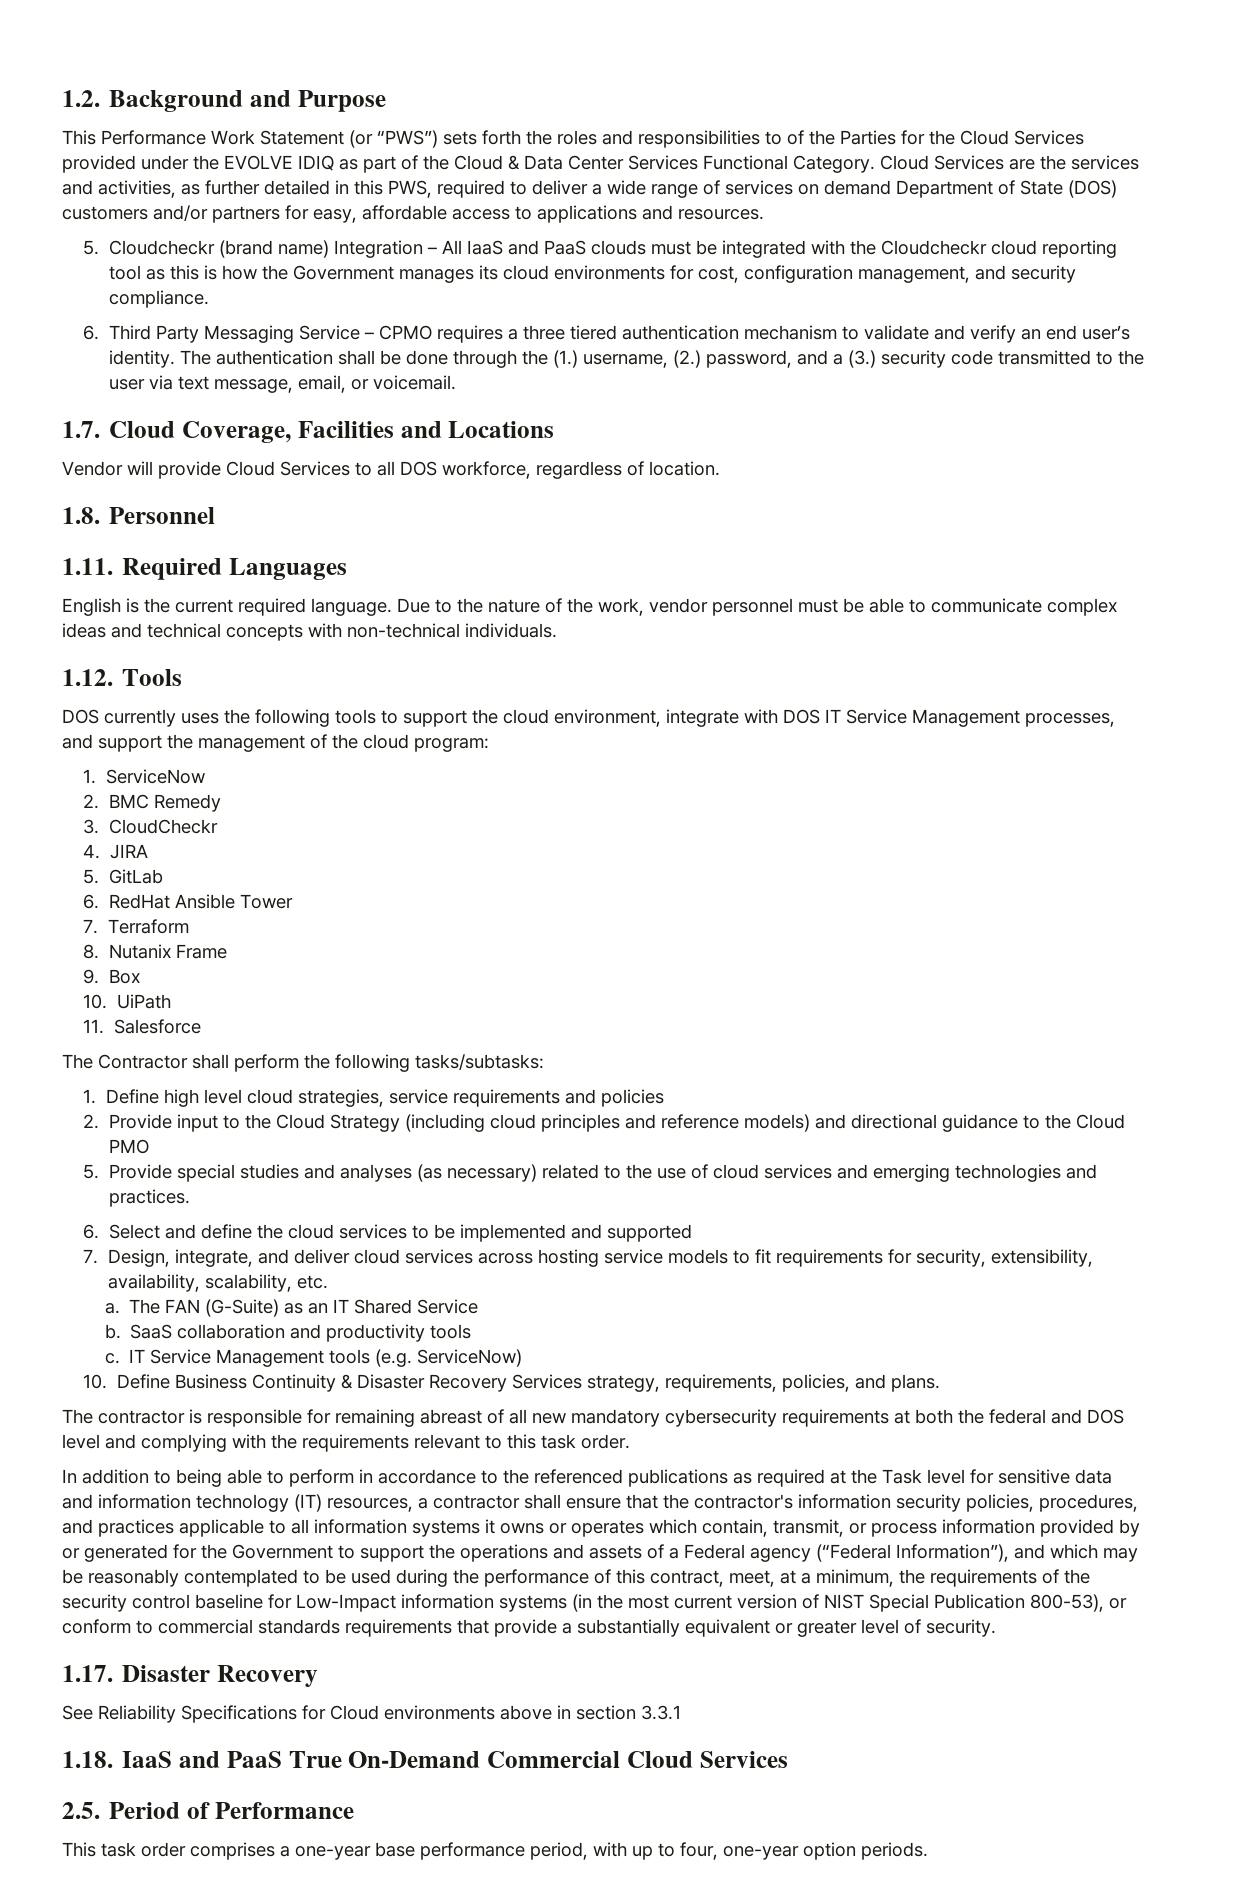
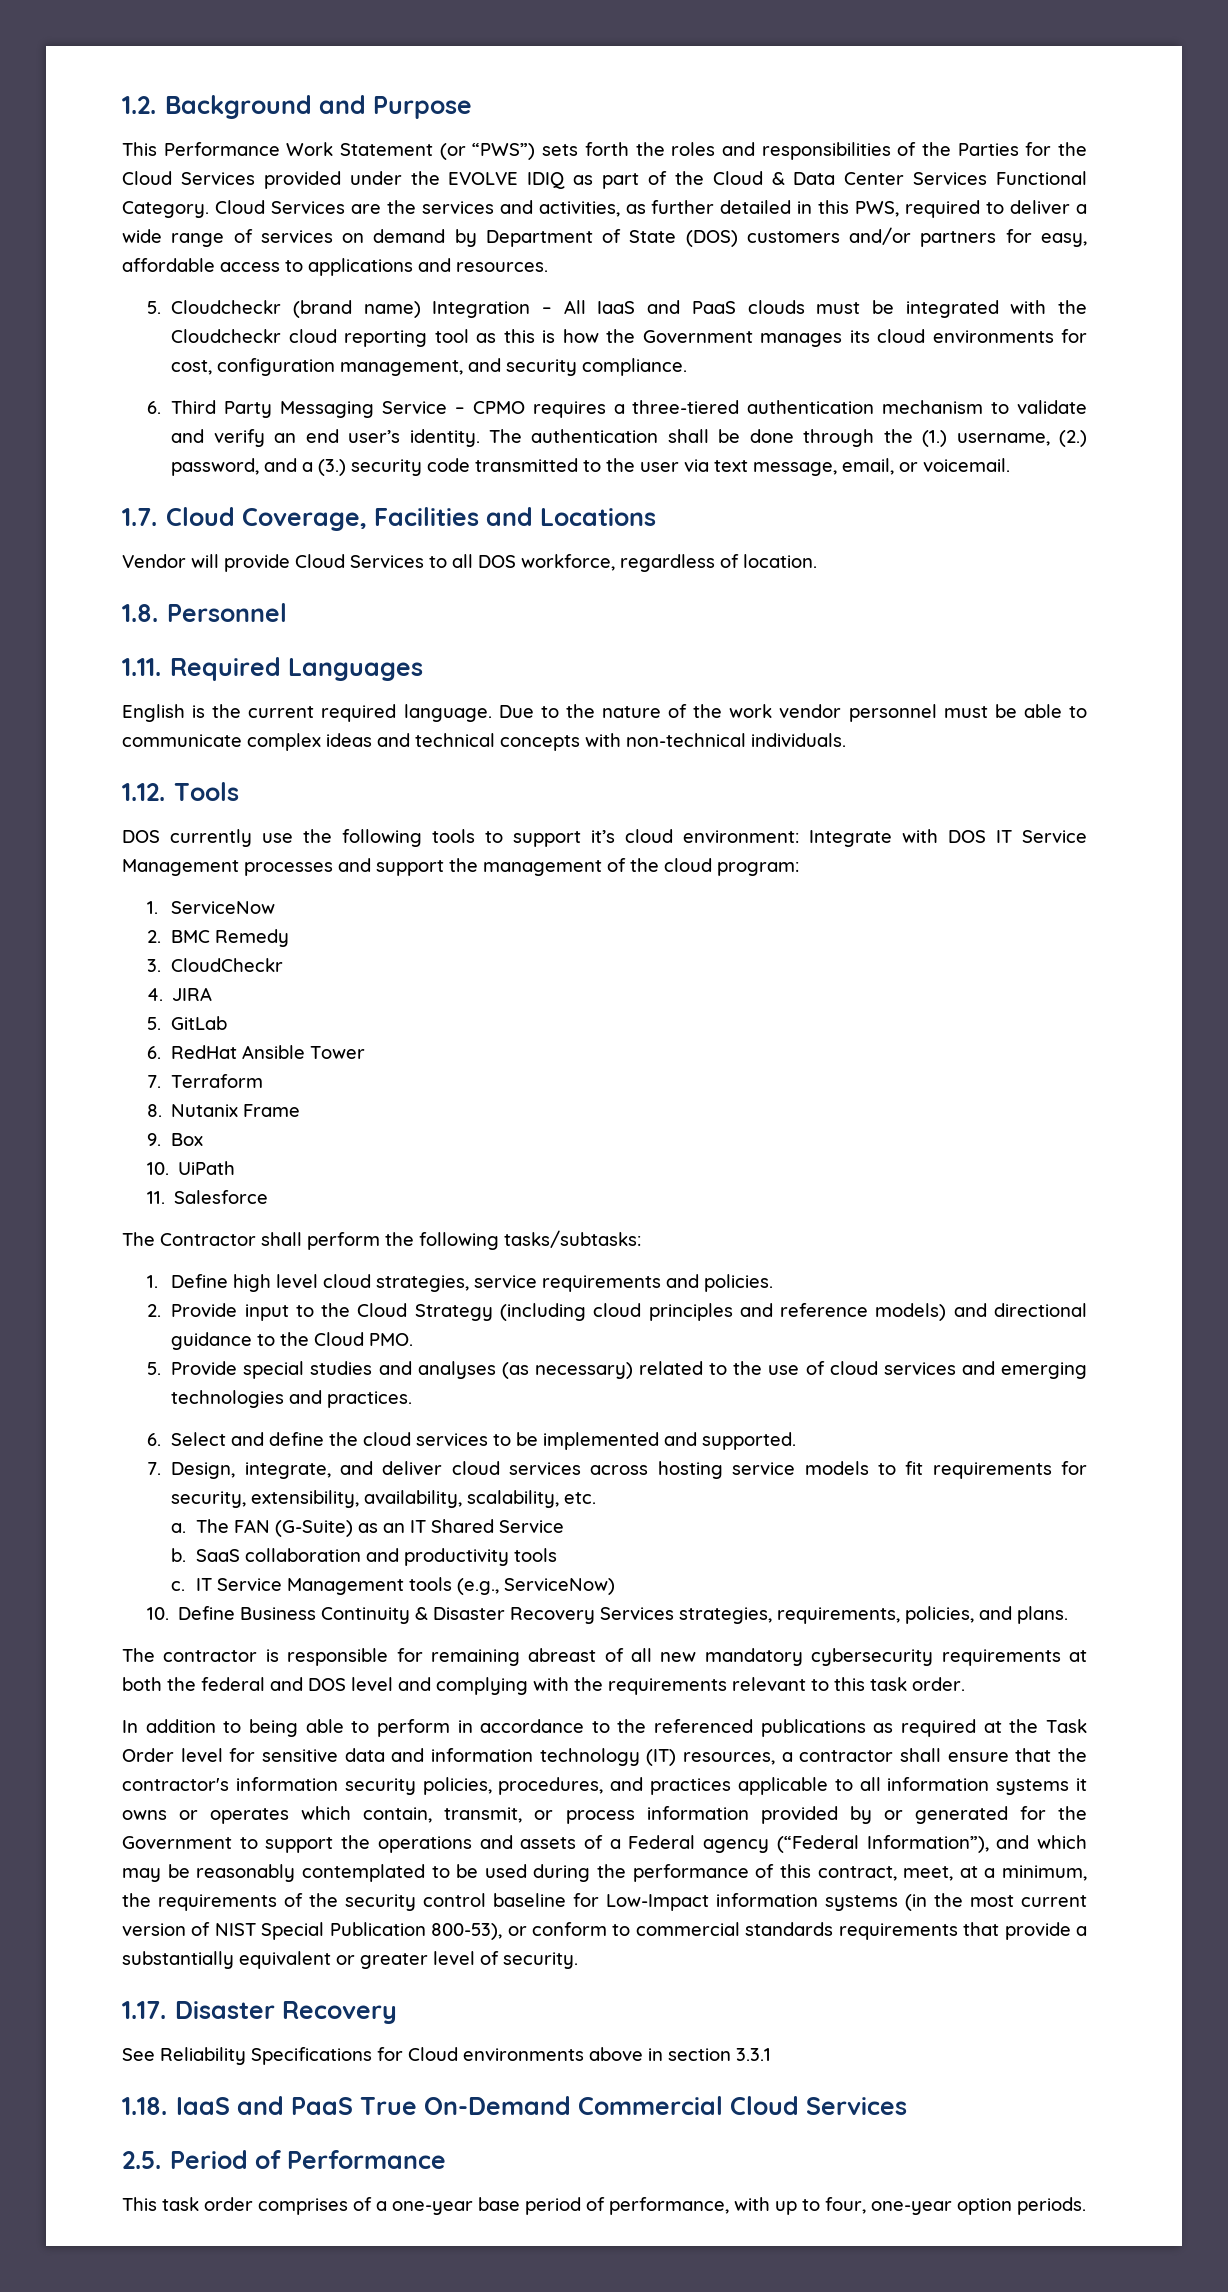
[765,131,782,145] to -> (891, 151) none
(891, 187) none -> [454,229,477,247] by
[522,325,617,340] three tiered -> [632,400,740,414] three-tiered
[598,598,644,616] work, -> [729,704,773,718] work
[181,713,219,724] uses -> [262,833,293,843] use
[472,709,739,727] the cloud environment, integrate -> [591,829,892,847] it’s cloud environment: Integrate
[1025,713,1115,727] processes, -> [244,862,333,876] processes
[600,1089,664,1107] policies -> [704,1274,774,1292] policies.
[108,1139,149,1154] PMO -> [369,1333,414,1346] PMO.
[606,1224,692,1242] supported -> [702,1432,797,1450] supported.
[374,1349,412,1367] (e.g. -> [456,1578,499,1595] (e.g.,
[586,1375,660,1392] strategy, -> [678,1607,772,1624] strategies,
(922, 1476) none -> [122,1748,174,1762] Order
(275, 1851) none -> [353,2197,372,2211] of
[420,1842,588,1860] performance period, -> [525,2197,729,2215] period of performance,

